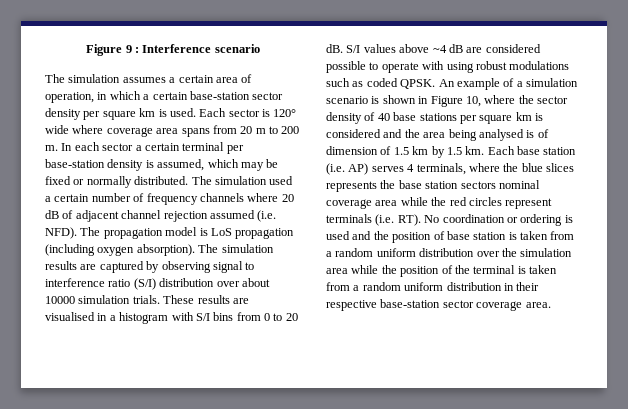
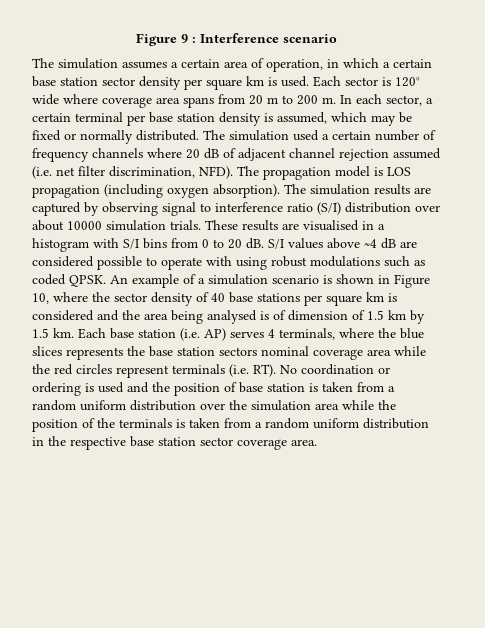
[189,91,250,100] base-station -> [32,76,98,87] base station
[102,143,134,151] sector -> [386,95,422,106] sector,
[45,159,105,168] base-station -> [149,112,215,123] base station
(277, 216) none -> [56,166,195,178] net filter discrimination,
[210,228,232,236] LoS -> [387,167,411,176] LOS
[473,265,516,274] terminal -> [119,418,172,428] terminals
[516,282,540,291] [326,299,441,311] their respective base-station -> [48,436,196,450] the respective base station

